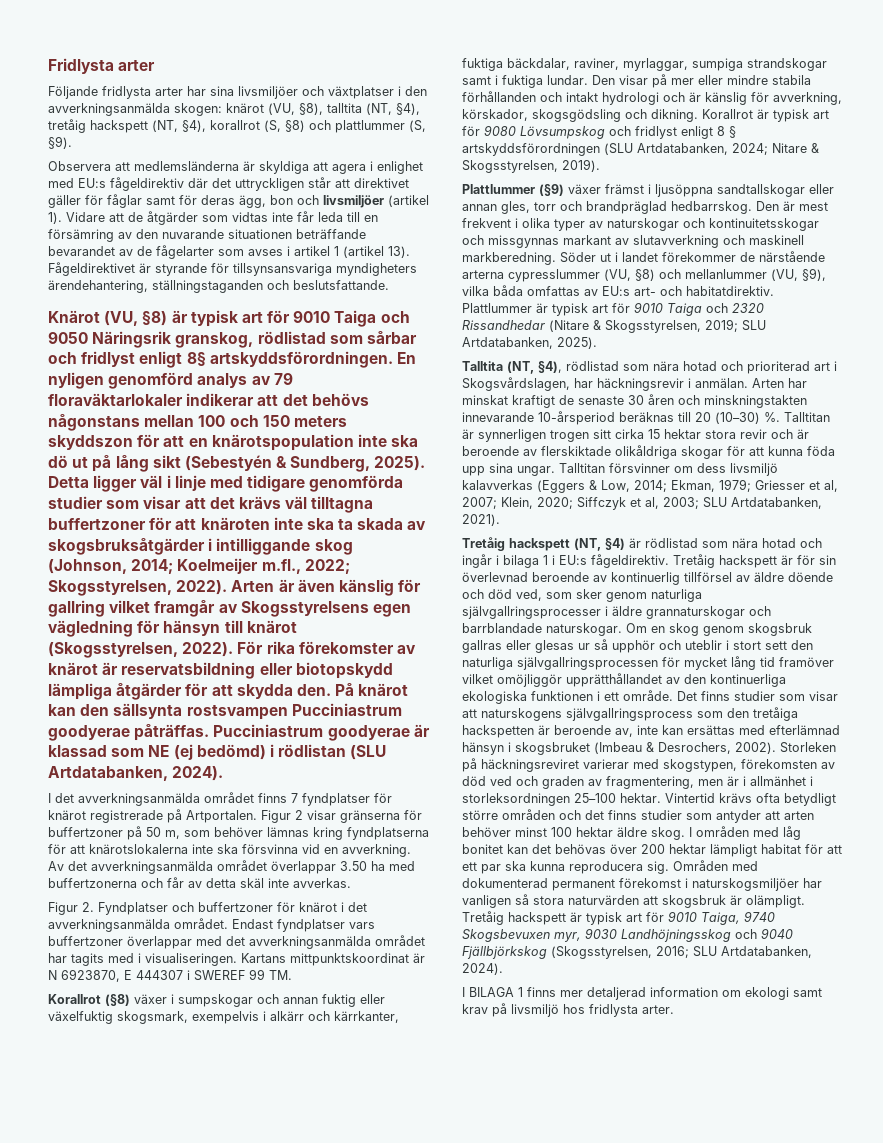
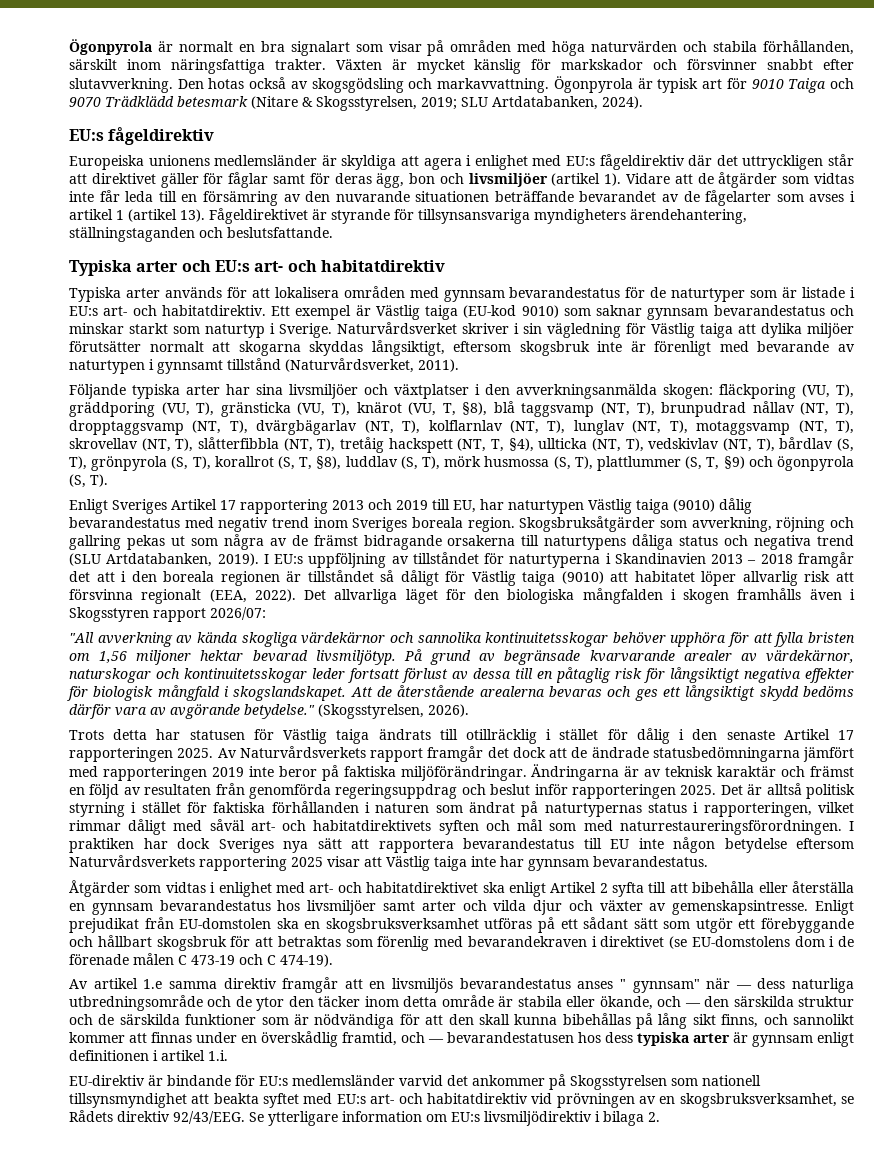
[48,58,156,74] [48,86,427,99] [48,103,420,116] [48,119,426,133] [48,136,72,149] [48,161,239,171] Fridlysta arter // Följande fridlysta arter har sina livsmiljöer och växtplatser i den avverkningsanmälda skogen: knärot (VU, §8), talltita (NT, §4), tretåig hackspett (NT, §4), korallrot (S, §8) och plattlummer (S, §9). // Observera att medlemsländerna -> [69,39,854,56] [69,59,854,74] [69,76,855,93] [69,96,643,111] [69,127,215,145] [69,155,318,170] Ögonpyrola är normalt en bra signalart som visar på områden med höga naturvärden och stabila förhållanden, särskilt inom näringsfattiga trakter. Växten är mycket känslig för markskador och försvinner snabbt efter slutavverkning. Den hotas också av skogsgödsling och markavvattning. Ögonpyrola är typisk art för 9010 Taiga och 9070 Trädklädd betesmark (Nitare & Skogsstyrelsen, 2019; SLU Artdatabanken, 2024). // EU:s fågeldirektiv // Europeiska unionens medlemsländer
[48,310,410,327] [48,330,417,348] [48,351,416,368] [48,372,293,389] [48,393,369,406] [48,413,347,431] [48,434,419,451] [48,454,426,472] [48,475,404,492] [48,496,374,513] [48,517,427,530] [48,537,353,555] [48,558,350,574] [48,579,422,596] [48,599,411,617] [48,620,297,637] [48,641,416,658] [48,662,393,679] [48,682,409,700] [48,703,402,720] [48,723,430,741] [48,744,387,760] [48,766,224,781] [48,792,392,806] [48,809,422,823] [48,826,429,840] [48,844,411,857] [48,860,415,874] [48,877,351,888] [48,902,367,915] [48,918,375,932] [48,935,425,949] [48,953,425,966] [48,969,292,982] [48,994,385,1007] [48,1011,399,1024] [462,58,827,71] [462,74,811,88] [462,91,842,105] [462,109,829,122] [462,125,736,139] [462,143,819,156] [462,159,600,173] [462,184,834,197] [462,201,828,214] [462,218,819,231] [462,235,804,248] [462,251,825,265] [462,268,826,282] [462,285,774,296] [462,302,764,316] [462,319,766,333] [462,337,597,349] [462,361,837,374] [462,377,807,391] [462,394,807,408] [462,411,830,425] [462,429,809,442] [462,445,835,459] [462,463,778,476] [462,479,838,493] [462,497,822,510] [462,514,500,526] [462,537,822,551] [462,554,836,568] [462,572,833,585] [462,589,702,602] [462,606,771,619] [462,623,812,636] [462,639,813,653] [462,656,834,670] [462,673,786,687] [462,690,838,704] [462,707,798,721] [462,725,840,738] [462,742,836,755] [462,758,835,772] [462,776,813,789] [462,793,836,806] [462,809,814,823] [462,826,801,840] [462,844,842,857] [462,860,758,874] [462,878,822,891] [462,894,805,908] [462,911,775,925] [462,928,793,942] [462,946,812,959] [462,963,503,975] [462,987,822,1000] [462,1003,674,1017] Knärot (VU, §8) är typisk art för 9010 Taiga och 9050 Näringsrik granskog, rödlistad som sårbar och fridlyst enligt 8§ artskyddsförordningen. En nyligen genomförd analys av 79 floraväktarlokaler indikerar att det behövs någonstans mellan 100 och 150 meters skyddszon för att en knärotspopulation inte ska dö ut på lång sikt (Sebestyén & Sundberg, 2025). Detta ligger väl i linje med tidigare genomförda studier som visar att det krävs väl tilltagna buffertzoner för att knäroten inte ska ta skada av skogsbruksåtgärder i intilliggande skog (Johnson, 2014; Koelmeijer m.fl., 2022; Skogsstyrelsen, 2022). Arten är även känslig för gallring vilket framgår av Skogsstyrelsens egen vägledning för hänsyn till knärot (Skogsstyrelsen, 2022). För rika förekomster av knärot är reservatsbildning eller biotopskydd lämpliga åtgärder för att skydda den. På knärot kan den sällsynta rostsvampen Pucciniastrum goodyerae påträffas. Pucciniastrum goodyerae är klassad som NE (ej bedömd) i rödlistan (SLU Artdatabanken, 2024). // I det avverkningsanmälda området finns 7 fyndplatser för knärot registrerade på Artportalen. Figur 2 visar gränserna för buffertzoner på 50 m, som behöver lämnas kring fyndplatserna för att knärotslokalerna inte ska försvinna vid en avverkning. Av det avverkningsanmälda området överlappar 3.50 ha med buffertzonerna och får av detta skäl inte avverkas. // Figur 2. Fyndplatser och buffertzoner för knärot i det avverkningsanmälda området. Endast fyndplatser vars buffertzoner överlappar med det avverkningsanmälda området har tagits med i visualiseringen. Kartans mittpunktskoordinat är N 6923870, E 444307 i SWEREF 99 TM. // Korallrot (§8) växer i sumpskogar och annan fuktig eller växelfuktig skogsmark, exempelvis i alkärr och kärrkanter, fuktiga bäckdalar, raviner, myrlaggar, sumpiga strandskogar samt i fuktiga lundar. Den visar på mer eller mindre stabila förhållanden och intakt hydrologi och är känslig för avverkning, körskador, skogsgödsling och dikning. Korallrot är typisk art för 9080 Lövsumpskog och fridlyst enligt 8 § artskyddsförordningen (SLU Artdatabanken, 2024; Nitare & Skogsstyrelsen, 2019). // Plattlummer (§9) växer främst i ljusöppna sandtallskogar eller annan gles, torr och brandpräglad hedbarrskog. Den är mest frekvent i olika typer av naturskogar och kontinuitetsskogar och missgynnas markant av slutavverkning och maskinell markberedning. Söder ut i landet förekommer de närstående arterna cypresslummer (VU, §8) och mellanlummer (VU, §9), vilka båda omfattas av EU:s art- och habitatdirektiv. Plattlummer är typisk art för 9010 Taiga och 2320 Rissandhedar (Nitare & Skogsstyrelsen, 2019; SLU Artdatabanken, 2025). // Talltita (NT, §4), rödlistad som nära hotad och prioriterad art i Skogsvårdslagen, har häckningsrevir i anmälan. Arten har minskat kraftigt de senaste 30 åren och minskningstakten innevarande 10-årsperiod beräknas till 20 (10–30) %. Talltitan är synnerligen trogen sitt cirka 15 hektar stora revir och är beroende av flerskiktade olikåldriga skogar för att kunna föda upp sina ungar. Talltitan försvinner om dess livsmiljö kalavverkas (Eggers & Low, 2014; Ekman, 1979; Griesser et al, 2007; Klein, 2020; Siffczyk et al, 2003; SLU Artdatabanken, 2021). // Tretåig hackspett (NT, §4) är rödlistad som nära hotad och ingår i bilaga 1 i EU:s fågeldirektiv. Tretåig hackspett är för sin överlevnad beroende av kontinuerlig tillförsel av äldre döende och död ved, som sker genom naturliga självgallringsprocesser i äldre grannaturskogar och barrblandade naturskogar. Om en skog genom skogsbruk gallras eller glesas ur så upphör och uteblir i stort sett den naturliga självgallringsprocessen för mycket lång tid framöver vilket omöjliggör upprätthållandet av den kontinuerliga ekologiska funktionen i ett område. Det finns studier som visar att naturskogens självgallringsprocess som den tretåiga hackspetten är beroende av, inte kan ersättas med efterlämnad hänsyn i skogsbruket (Imbeau & Desrochers, 2002). Storleken på häckningsreviret varierar med skogstypen, förekomsten av död ved och graden av fragmentering, men är i allmänhet i storleksordningen 25–100 hektar. Vintertid krävs ofta betydligt större områden och det finns studier som antyder att arten behöver minst 100 hektar äldre skog. I områden med låg bonitet kan det behövas över 200 hektar lämpligt habitat för att ett par ska kunna reproducera sig. Områden med dokumenterad permanent förekomst i naturskogsmiljöer har vanligen så stora naturvärden att skogsbruk är olämpligt. Tretåig hackspett är typisk art för 9010 Taiga, 9740 Skogsbevuxen myr, 9030 Landhöjningsskog och 9040 Fjällbjörkskog (Skogsstyrelsen, 2016; SLU Artdatabanken, 2024). // I BILAGA 1 finns mer detaljerad information om ekologi samt krav på livsmiljö hos fridlysta arter. -> [69,260,445,276] [69,286,855,302] [69,305,854,320] [69,322,854,338] [69,340,856,356] [69,358,459,374] [69,384,854,399] [69,401,854,417] [69,420,855,435] [69,437,854,453] [69,456,855,471] [69,474,108,488] [69,498,752,514] [69,516,854,532] [69,534,854,550] [69,552,854,568] [69,570,854,586] [69,588,855,604] [69,607,266,622] [69,632,855,647] [69,649,854,665] [69,667,854,683] [67,685,855,701] [69,704,469,719] [69,728,854,744] [69,746,854,762] [69,764,855,781] [69,783,855,799] [69,801,854,817] [69,819,855,835] [69,837,854,853] [69,855,708,871] [69,880,855,897] [69,900,855,915] [69,917,854,933] [69,935,854,951] [69,953,333,967] [69,977,854,993] [69,995,855,1011] [69,1013,855,1029] [69,1031,854,1047] [69,1050,228,1061] [69,1074,761,1090] [69,1093,854,1108] [69,1110,660,1126] Typiska arter och EU:s art- och habitatdirektiv // Typiska arter används för att lokalisera områden med gynnsam bevarandestatus för de naturtyper som är listade i EU:s art- och habitatdirektiv. Ett exempel är Västlig taiga (EU-kod 9010) som saknar gynnsam bevarandestatus och minskar starkt som naturtyp i Sverige. Naturvårdsverket skriver i sin vägledning för Västlig taiga att dylika miljöer förutsätter normalt att skogarna skyddas långsiktigt, eftersom skogsbruk inte är förenligt med bevarande av naturtypen i gynnsamt tillstånd (Naturvårdsverket, 2011). // Följande typiska arter har sina livsmiljöer och växtplatser i den avverkningsanmälda skogen: fläckporing (VU, T), gräddporing (VU, T), gränsticka (VU, T), knärot (VU, T, §8), blå taggsvamp (NT, T), brunpudrad nållav (NT, T), dropptaggsvamp (NT, T), dvärgbägarlav (NT, T), kolflarnlav (NT, T), lunglav (NT, T), motaggsvamp (NT, T), skrovellav (NT, T), slåtterfibbla (NT, T), tretåig hackspett (NT, T, §4), ullticka (NT, T), vedskivlav (NT, T), bårdlav (S, T), grönpyrola (S, T), korallrot (S, T, §8), luddlav (S, T), mörk husmossa (S, T), plattlummer (S, T, §9) och ögonpyrola (S, T). // Enligt Sveriges Artikel 17 rapportering 2013 och 2019 till EU, har naturtypen Västlig taiga (9010) dålig bevarandestatus med negativ trend inom Sveriges boreala region. Skogsbruksåtgärder som avverkning, röjning och gallring pekas ut som några av de främst bidragande orsakerna till naturtypens dåliga status och negativa trend (SLU Artdatabanken, 2019). I EU:s uppföljning av tillståndet för naturtyperna i Skandinavien 2013 – 2018 framgår det att i den boreala regionen är tillståndet så dåligt för Västlig taiga (9010) att habitatet löper allvarlig risk att försvinna regionalt (EEA, 2022). Det allvarliga läget för den biologiska mångfalden i skogen framhålls även i Skogsstyren rapport 2026/07: // "All avverkning av kända skogliga värdekärnor och sannolika kontinuitetsskogar behöver upphöra för att fylla bristen om 1,56 miljoner hektar bevarad livsmiljötyp. På grund av begränsade kvarvarande arealer av värdekärnor, naturskogar och kontinuitetsskogar leder fortsatt förlust av dessa till en påtaglig risk för långsiktigt negativa effekter för biologisk mångfald i skogslandskapet. Att de återstående arealerna bevaras och ges ett långsiktigt skydd bedöms därför vara av avgörande betydelse." (Skogsstyrelsen, 2026). // Trots detta har statusen för Västlig taiga ändrats till otillräcklig i stället för dålig i den senaste Artikel 17 rapporteringen 2025. Av Naturvårdsverkets rapport framgår det dock att de ändrade statusbedömningarna jämfört med rapporteringen 2019 inte beror på faktiska miljöförändringar. Ändringarna är av teknisk karaktär och främst en följd av resultaten från genomförda regeringsuppdrag och beslut inför rapporteringen 2025. Det är alltså politisk styrning i stället för faktiska förhållanden i naturen som ändrat på naturtypernas status i rapporteringen, vilket rimmar dåligt med såväl art- och habitatdirektivets syften och mål som med naturrestaureringsförordningen. I praktiken har dock Sveriges nya sätt att rapportera bevarandestatus till EU inte någon betydelse eftersom Naturvårdsverkets rapportering 2025 visar att Västlig taiga inte har gynnsam bevarandestatus. // Åtgärder som vidtas i enlighet med art- och habitatdirektivet ska enligt Artikel 2 syfta till att bibehålla eller återställa en gynnsam bevarandestatus hos livsmiljöer samt arter och vilda djur och växter av gemenskapsintresse. Enligt prejudikat från EU-domstolen ska en skogsbruksverksamhet utföras på ett sådant sätt som utgör ett förebyggande och hållbart skogsbruk för att betraktas som förenlig med bevarandekraven i direktivet (se EU-domstolens dom i de förenade målen C 473-19 och C 474-19). // Av artikel 1.e samma direktiv framgår att en livsmiljös bevarandestatus anses " gynnsam" när — dess naturliga utbredningsområde och de ytor den täcker inom detta område är stabila eller ökande, och — den särskilda struktur och de särskilda funktioner som är nödvändiga för att den skall kunna bibehållas på lång sikt finns, och sannolikt kommer att finnas under en överskådlig framtid, och — bevarandestatusen hos dess typiska arter är gynnsam enligt definitionen i artikel 1.i. // EU-direktiv är bindande för EU:s medlemsländer varvid det ankommer på Skogsstyrelsen som nationell tillsynsmyndighet att beakta syftet med EU:s art- och habitatdirektiv vid prövningen av en skogsbruksverksamhet, se Rådets direktiv 92/43/EEG. Se ytterligare information om EU:s livsmiljödirektiv i bilaga 2.

